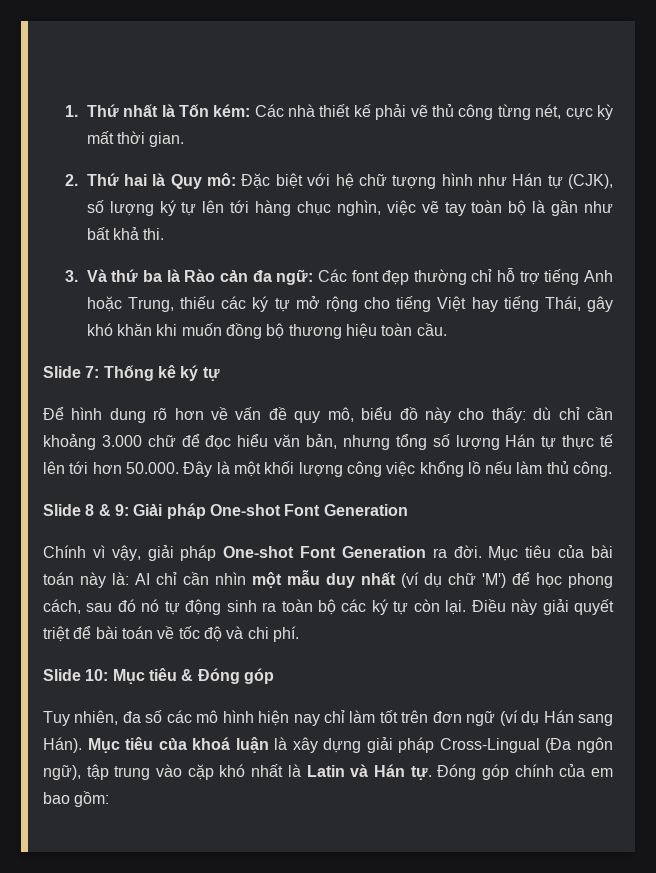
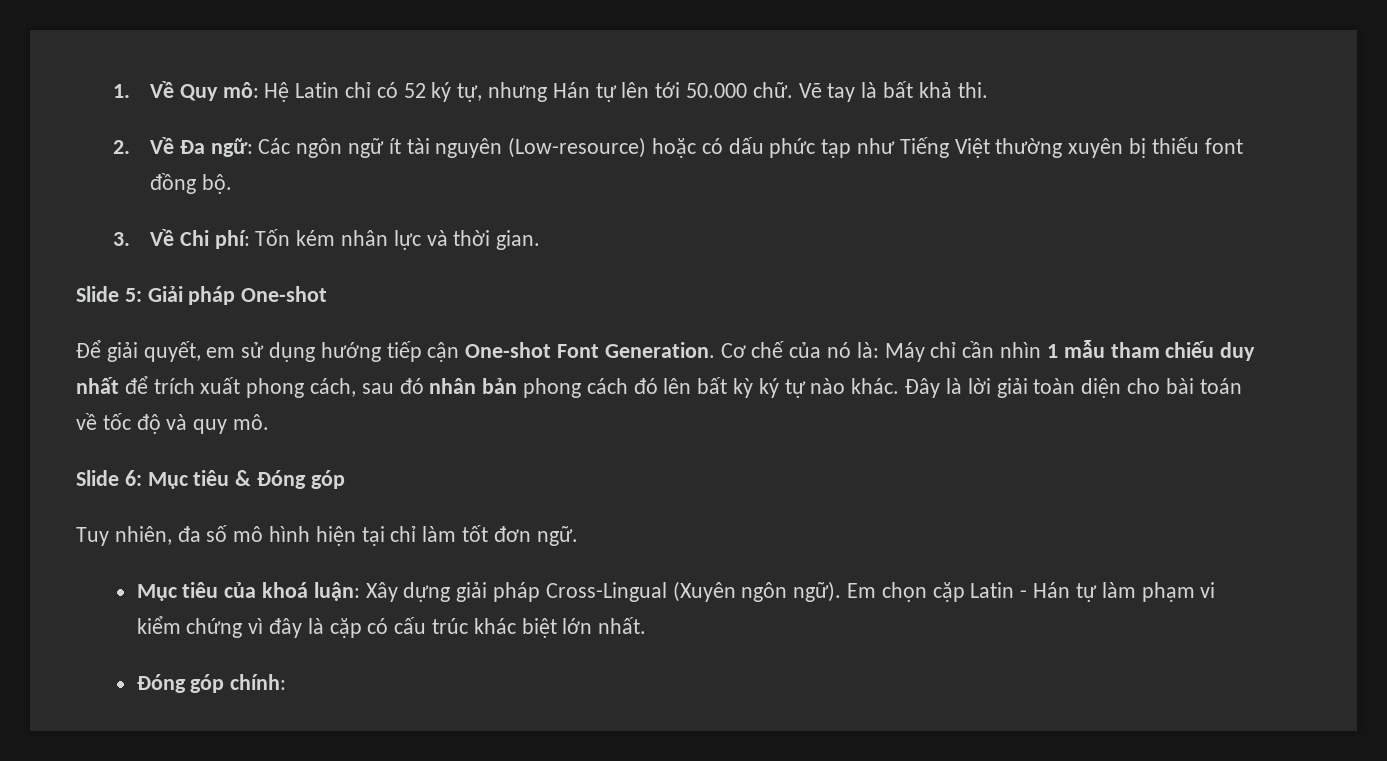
[86,104,613,120] [86,131,185,147] [64,173,613,189] [86,200,613,216] [86,227,165,240] [64,268,613,285] [86,296,613,312] [86,323,447,339] [43,365,220,381] [43,407,614,423] [43,434,614,450] [43,461,613,477] [43,503,408,519] [43,545,614,561] [43,570,613,588] [43,599,615,615] [43,626,92,642] Thứ nhất là Tốn kém: Các nhà thiết kế phải vẽ thủ công từng nét, cực kỳ mất thời gian. // 2. Thứ hai là Quy mô: Đặc biệt với hệ chữ tượng hình như Hán tự (CJK), số lượng ký tự lên tới hàng chục nghìn, việc vẽ tay toàn bộ là gần như bất khả thi. // 3. Và thứ ba là Rào cản đa ngữ: Các font đẹp thường chỉ hỗ trợ tiếng Anh hoặc Trung, thiếu các ký tự mở rộng cho tiếng Việt hay tiếng Thái, gây khó khăn khi muốn đồng bộ thương hiệu toàn cầu. // Slide 7: Thống kê ký tự // Để hình dung rõ hơn về vấn đề quy mô, biểu đồ này cho thấy: dù chỉ cần khoảng 3.000 chữ để đọc hiểu văn bản, nhưng tổng số lượng Hán tự thực tế lên tới hơn 50.000. Đây là một khối lượng công việc khổng lồ nếu làm thủ công. // Slide 8 & 9: Giải pháp One-shot Font Generation // Chính vì vậy, giải pháp One-shot Font Generation ra đời. Mục tiêu của bài toán này là: AI chỉ cần nhìn một mẫu duy nhất (ví dụ chữ 'M') để học phong cách, sau đó nó tự động sinh ra toàn bộ các ký tự còn lại. Điều này giải quyết triệt để -> [149,81,988,102] [112,137,1243,158] [149,173,232,194] [112,229,541,250] [76,286,328,305] [76,340,1256,362] [76,376,1160,398] Về Quy mô: Hệ Latin chỉ có 52 ký tự, nhưng Hán tự lên tới 50.000 chữ. Vẽ tay là bất khả thi. // 2. Về Đa ngữ: Các ngôn ngữ ít tài nguyên (Low-resource) hoặc có dấu phức tạp như Tiếng Việt thường xuyên bị thiếu font đồng bộ. // 3. Về Chi phí: Tốn kém nhân lực và thời gian. // Slide 5: Giải pháp One-shot // Để giải quyết, em sử dụng hướng tiếp cận One-shot Font Generation. Cơ chế của nó là: Máy chỉ cần nhìn 1 mẫu tham chiếu duy nhất để trích xuất phong cách, sau đó nhân bản phong cách đó lên bất kỳ ký tự nào khác. Đây là lời giải toàn diện cho
[247,626,299,642] [43,669,109,681] chi phí. // Slide 10: -> [193,414,270,434] [76,470,142,486] quy mô. // Slide 6:
[166,710,192,723] các -> (229, 533) none
[293,714,320,726] nay -> [361,526,385,546] tại
[401,710,614,726] [43,737,82,753] trên đơn ngữ (ví dụ Hán sang Hán). -> [493,526,578,546] đơn ngữ. //
[235,737,318,753] luận là xây -> [313,582,398,602] luận: Xây
[545,737,614,753] [43,764,613,780] [43,791,110,807] (Đa ngôn ngữ), tập trung vào cặp khó nhất là Latin và Hán tự. Đóng góp chính của em bao gồm: -> [672,581,1216,602] [136,616,647,638] [136,674,287,693] (Xuyên ngôn ngữ). Em chọn cặp Latin - Hán tự làm phạm vi kiểm chứng vì đây là cặp có cấu trúc khác biệt lớn nhất. // Đóng góp chính:

